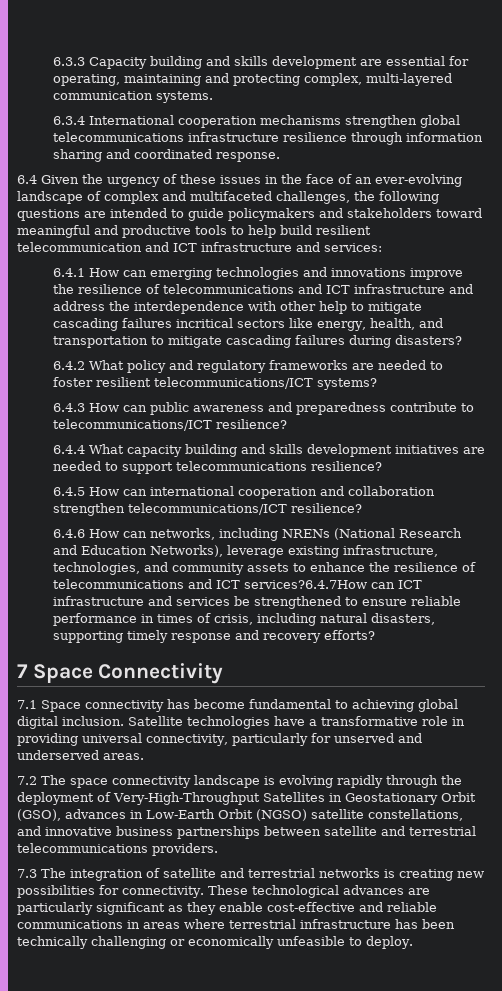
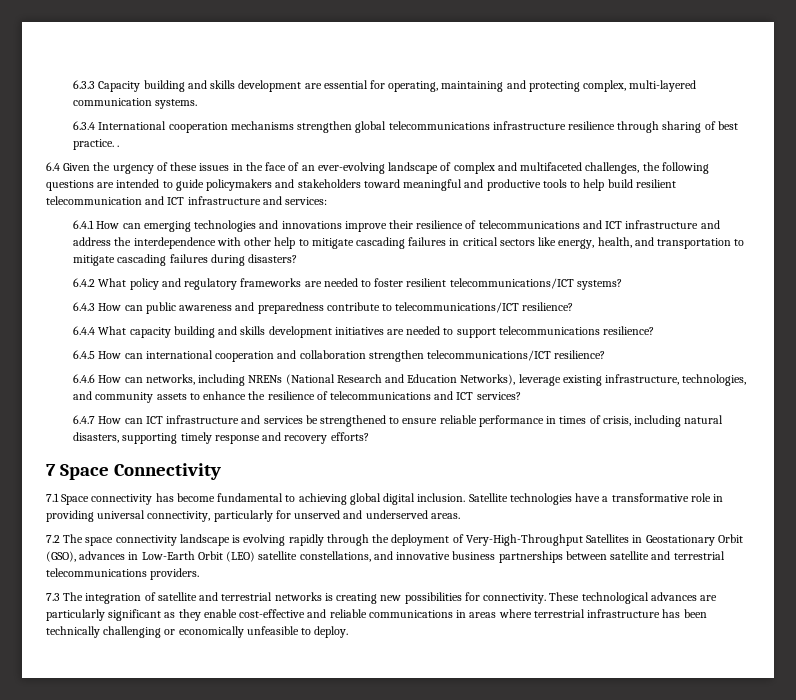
[405,132,483,142] [52,149,280,162] information sharing and coordinated response. -> [662,121,738,133] [73,139,120,150] sharing of best practice. .
[52,284,74,294] the -> [388,220,413,229] their
[175,318,233,328] incritical -> [449,237,498,246] in critical
[243,580,367,589] services?6.4.7How -> [476,392,521,400] [73,415,122,424] services? // 6.4.7 How
[256,809,307,821] (NGSO) -> [226,551,256,562] (LEO)

